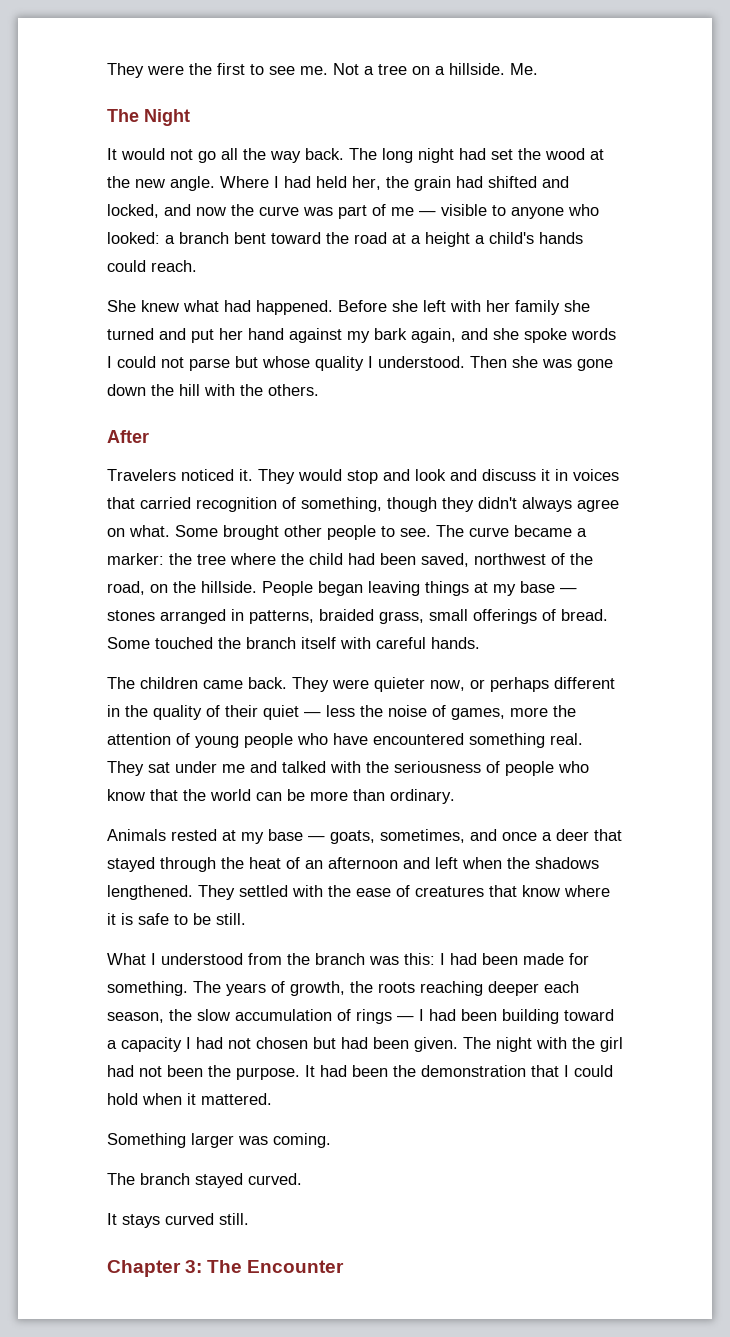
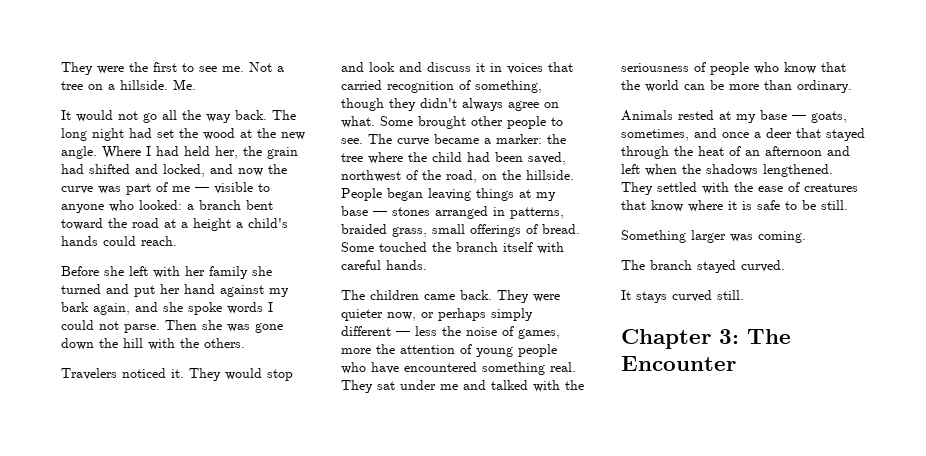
[107,109,190,126] // The Night -> (196, 84) none
[107,300,333,315] She knew what had happened. -> (177, 241) none
[189,356,465,371] parse but whose quality I understood. -> [124,324,160,333] parse.
[107,430,149,443] // After -> (245, 343) none
[554,677,615,689] [107,705,299,720] different in the quality of their quiet -> [491,308,533,321] [341,326,391,336] simply different
[107,953,589,965] [107,981,579,996] [107,1009,614,1024] [107,1037,623,1052] [107,1065,613,1080] [107,1093,272,1105] // What I understood from the branch was this: I had been made for something. The years of growth, the roots reaching deeper each season, the slow accumulation of rings — I had been building toward a capacity I had not chosen but had been given. The night with the girl had not been the purpose. It had been the demonstration that I could hold when it mattered. -> (848, 205) none

